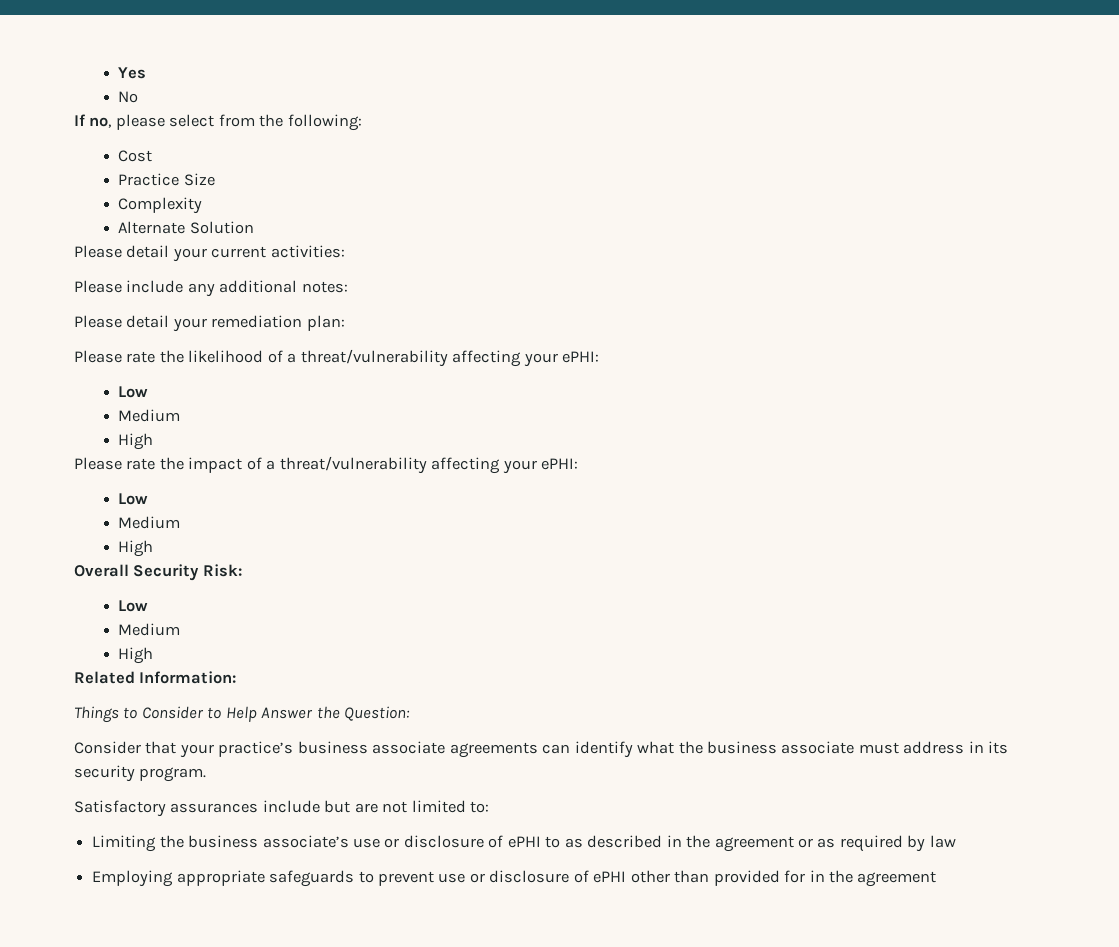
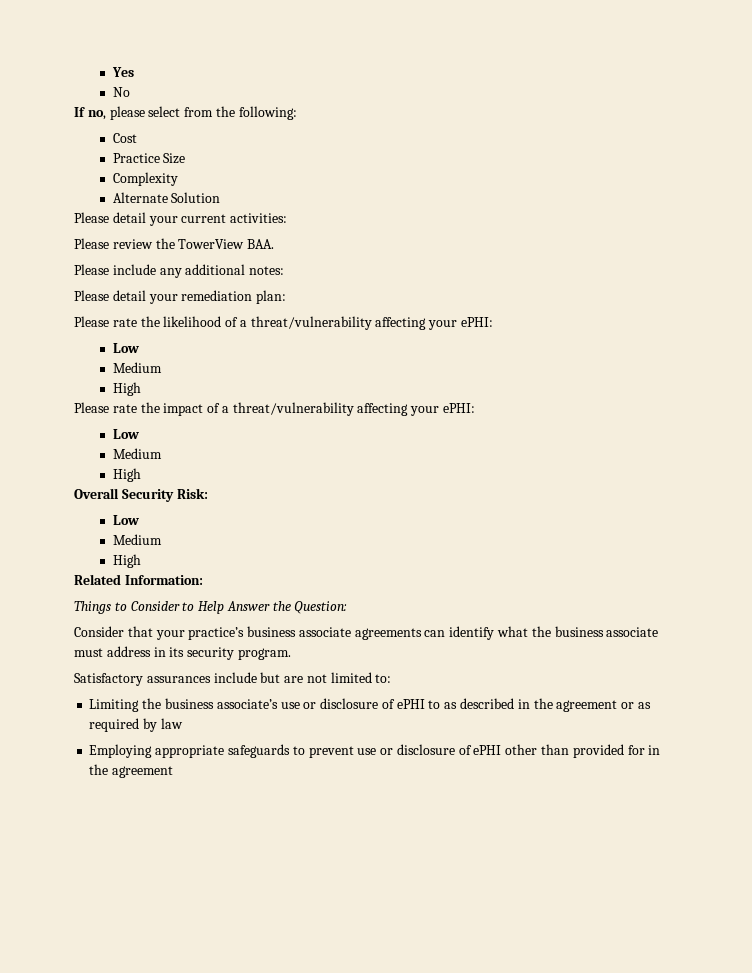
(345, 251) none -> [74,238,275,249] // Please review the TowerView BAA.

